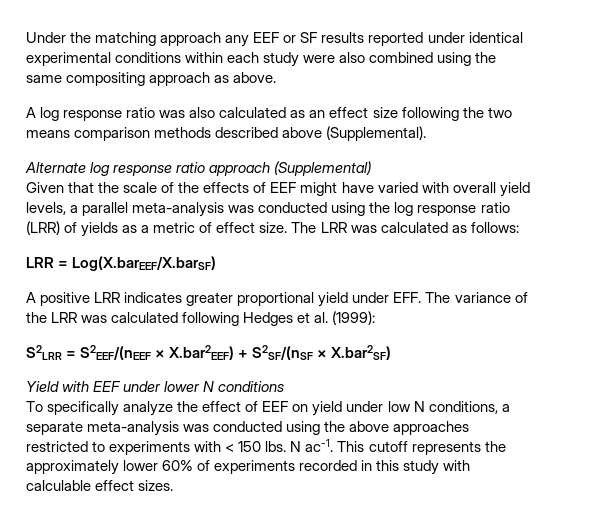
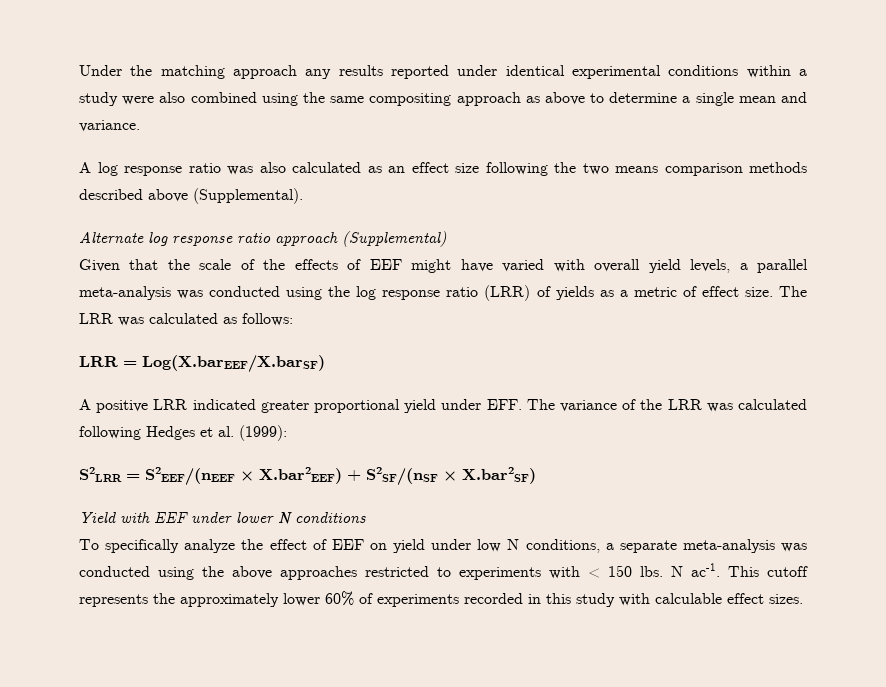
[253,32,318,43] EEF or SF -> (332, 74) none
[227,52,260,63] each -> [799,69,808,76] a
[233,72,277,83] above. -> [544,92,807,106] [79,120,140,132] above to determine a single mean and variance.
[124,292,183,303] indicates -> [192,399,256,410] indicated

